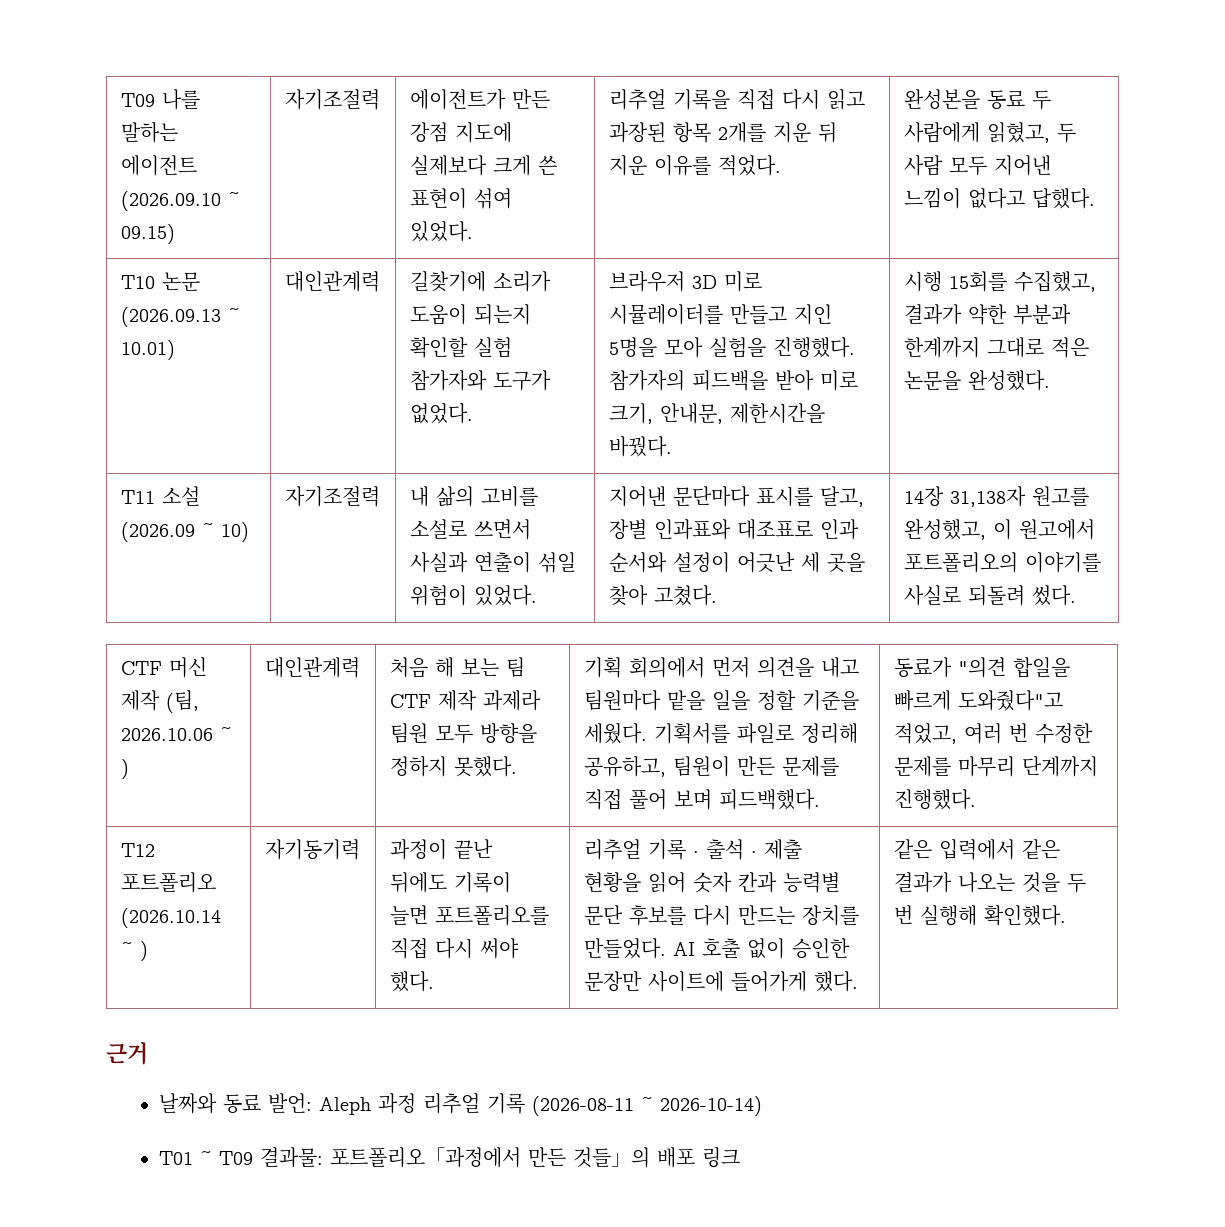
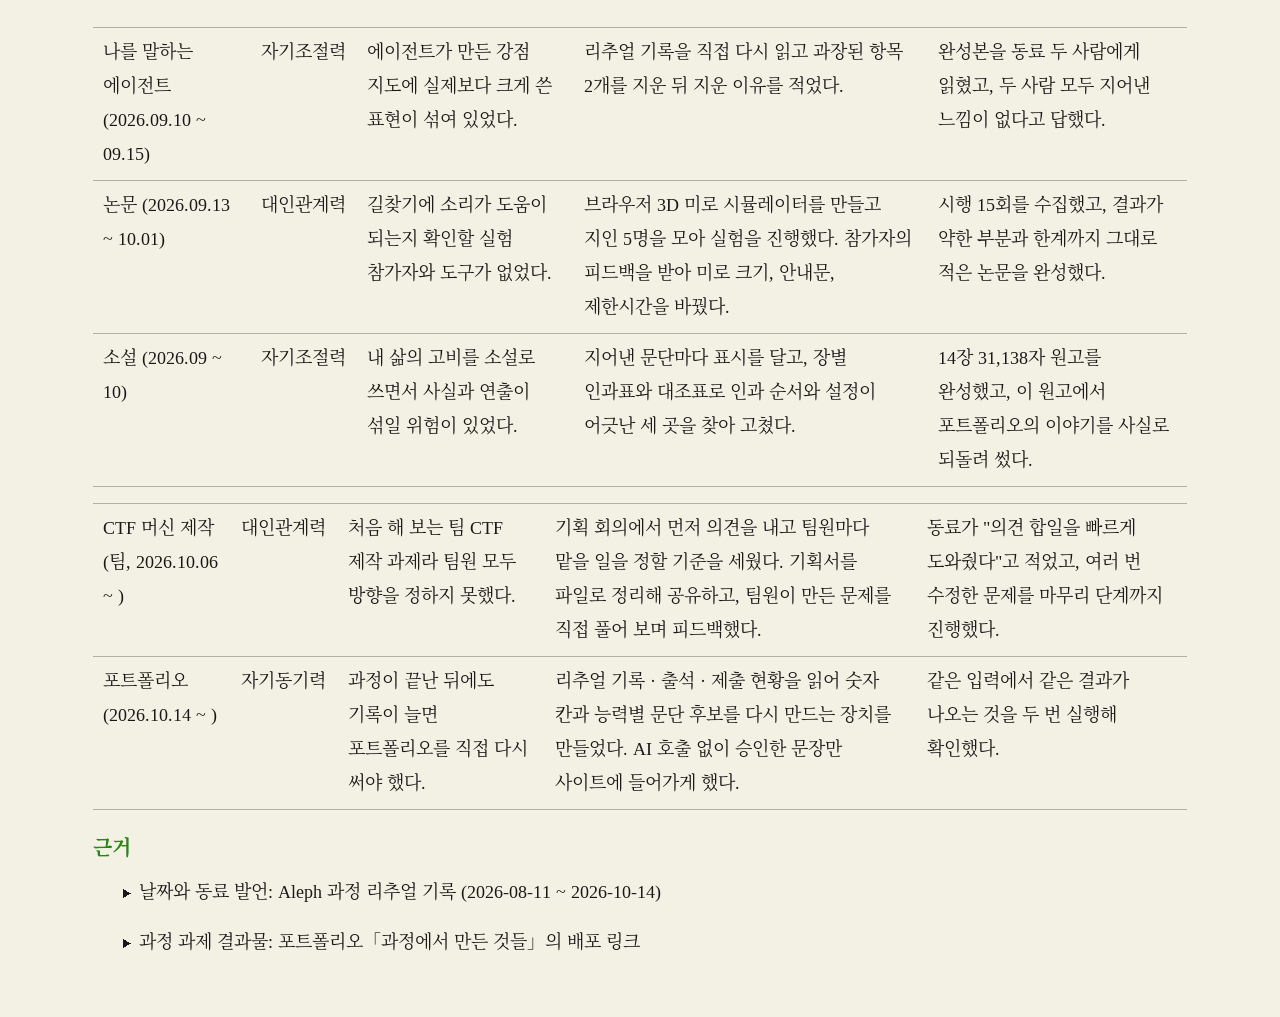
[120,93,155,107] T09 -> (103, 51) none
[120,275,155,289] T10 -> (1107, 119) none
[120,490,155,504] T11 -> (1107, 272) none
[120,843,155,857] T12 -> (1001, 629) none
[158,1150,253,1165] T01 ~ T09 -> [139,932,213,951] 과정 과제

